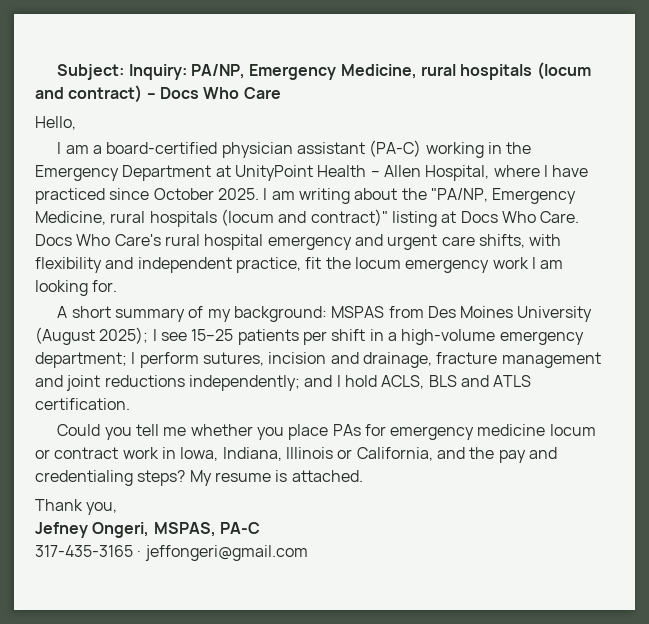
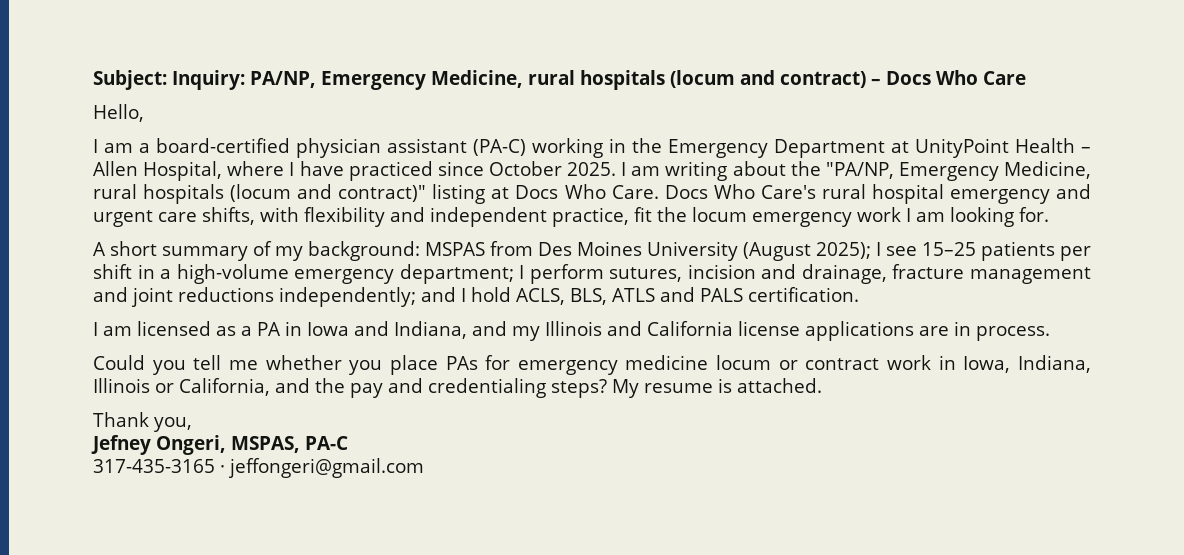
[428,375,532,387] [35,398,130,410] BLS and ATLS certification. -> [570,287,859,305] [93,321,1050,341] BLS, ATLS and PALS certification. // I am licensed as a PA in Iowa and Indiana, and my Illinois and California license applications are in process.

